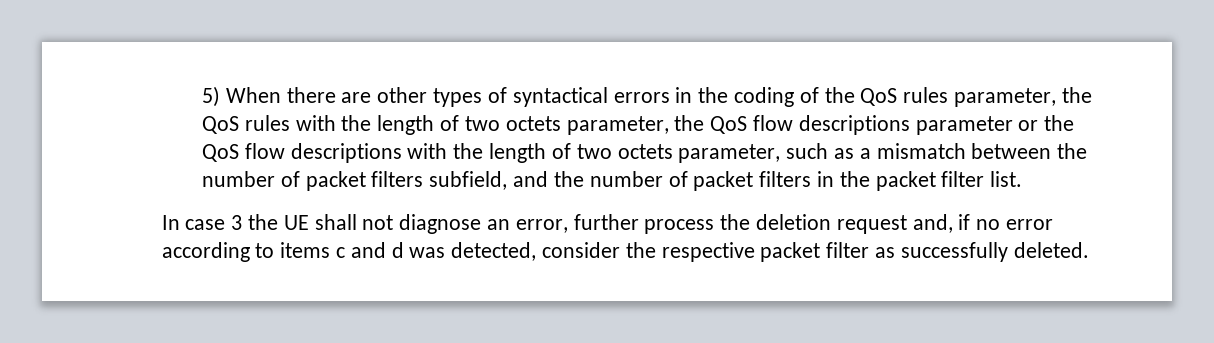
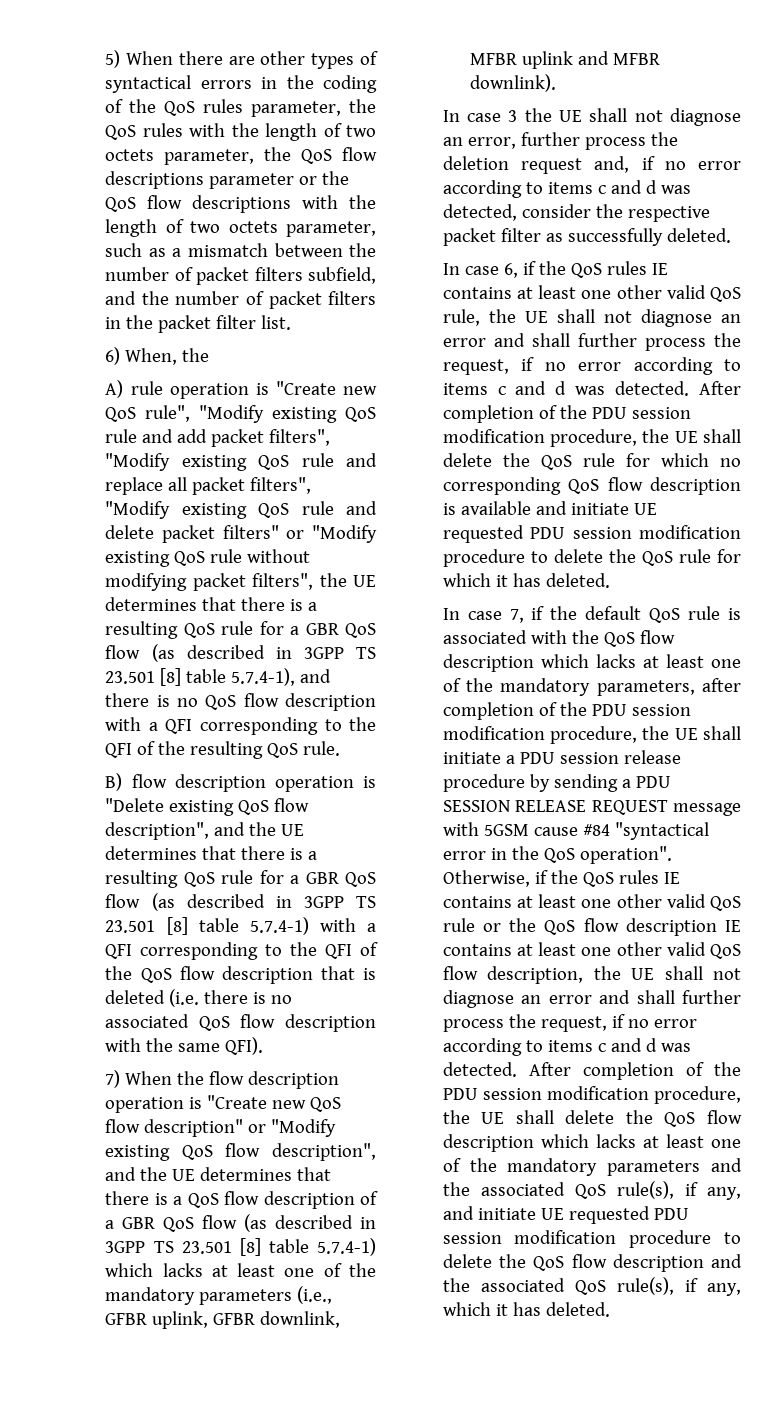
(1023, 179) none -> [105,347,210,365] [105,380,377,399] [105,405,376,423] [105,429,331,447] [105,453,378,471] [105,477,312,495] [105,501,378,519] [105,525,377,543] [105,549,311,567] [105,573,376,591] [105,597,318,611] [105,621,377,639] [105,644,376,662] [105,668,332,686] [105,693,376,711] [105,717,376,735] [105,741,341,759] [105,773,376,792] [105,798,310,816] [105,822,305,840] [105,846,318,860] [105,870,377,888] [105,893,376,911] [105,917,376,935] [105,942,378,960] [105,966,376,984] [105,989,293,1007] [105,1014,376,1032] [105,1037,264,1055] [105,1070,340,1089] [105,1095,342,1113] [105,1119,337,1137] [105,1143,376,1161] [105,1167,332,1181] [105,1191,378,1209] [105,1214,376,1232] [105,1238,377,1256] [105,1263,377,1277] [105,1286,333,1305] [105,1311,341,1329] [470,51,661,69] [470,74,557,92] // 6) When, the // A) rule operation is "Create new QoS rule", "Modify existing QoS rule and add packet filters", "Modify existing QoS rule and replace all packet filters", "Modify existing QoS rule and delete packet filters" or "Modify existing QoS rule without modifying packet filters", the UE determines that there is a resulting QoS rule for a GBR QoS flow (as described in 3GPP TS 23.501 [8] table 5.7.4-1), and there is no QoS flow description with a QFI corresponding to the QFI of the resulting QoS rule. // B) flow description operation is "Delete existing QoS flow description", and the UE determines that there is a resulting QoS rule for a GBR QoS flow (as described in 3GPP TS 23.501 [8] table 5.7.4-1) with a QFI corresponding to the QFI of the QoS flow description that is deleted (i.e. there is no associated QoS flow description with the same QFI). // 7) When the flow description operation is "Create new QoS flow description" or "Modify existing QoS flow description", and the UE determines that there is a QoS flow description of a GBR QoS flow (as described in 3GPP TS 23.501 [8] table 5.7.4-1) which lacks at least one of the mandatory parameters (i.e., GFBR uplink, GFBR downlink, MFBR uplink and MFBR downlink).
(1089, 250) none -> [442,261,668,278] [442,285,741,302] [442,309,741,327] [442,333,741,351] [442,357,741,375] [442,381,741,396] [442,405,691,423] [442,429,741,447] [442,453,741,470] [442,477,741,495] [442,501,657,515] [442,525,741,543] [442,549,741,567] [442,573,610,588] [442,606,741,623] [442,630,675,647] [442,654,741,672] [442,678,741,696] [442,702,691,720] [442,726,741,744] [442,750,681,764] [442,774,671,792] [442,800,741,816] [442,822,709,840] [442,846,672,864] [442,870,680,887] [442,894,741,911] [442,918,741,936] [442,942,741,959] [442,966,741,984] [442,990,741,1008] [442,1014,697,1032] [442,1038,691,1056] [442,1062,741,1080] [442,1086,741,1104] [442,1110,742,1127] [442,1134,741,1152] [442,1158,742,1176] [442,1181,741,1200] [442,1206,689,1224] [442,1230,741,1248] [442,1254,742,1272] [442,1277,741,1296] [442,1302,610,1317] // In case 6, if the QoS rules IE contains at least one other valid QoS rule, the UE shall not diagnose an error and shall further process the request, if no error according to items c and d was detected. After completion of the PDU session modification procedure, the UE shall delete the QoS rule for which no corresponding QoS flow description is available and initiate UE requested PDU session modification procedure to delete the QoS rule for which it has deleted. // In case 7, if the default QoS rule is associated with the QoS flow description which lacks at least one of the mandatory parameters, after completion of the PDU session modification procedure, the UE shall initiate a PDU session release procedure by sending a PDU SESSION RELEASE REQUEST message with 5GSM cause #84 "syntactical error in the QoS operation". Otherwise, if the QoS rules IE contains at least one other valid QoS rule or the QoS flow description IE contains at least one other valid QoS flow description, the UE shall not diagnose an error and shall further process the request, if no error according to items c and d was detected. After completion of the PDU session modification procedure, the UE shall delete the QoS flow description which lacks at least one of the mandatory parameters and the associated QoS rule(s), if any, and initiate UE requested PDU session modification procedure to delete the QoS flow description and the associated QoS rule(s), if any, which it has deleted.

